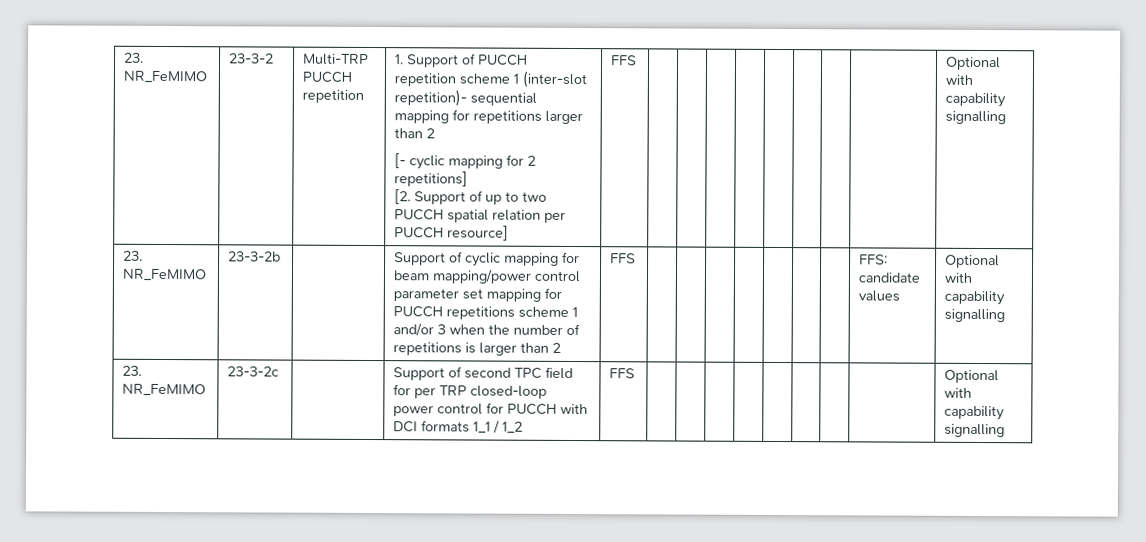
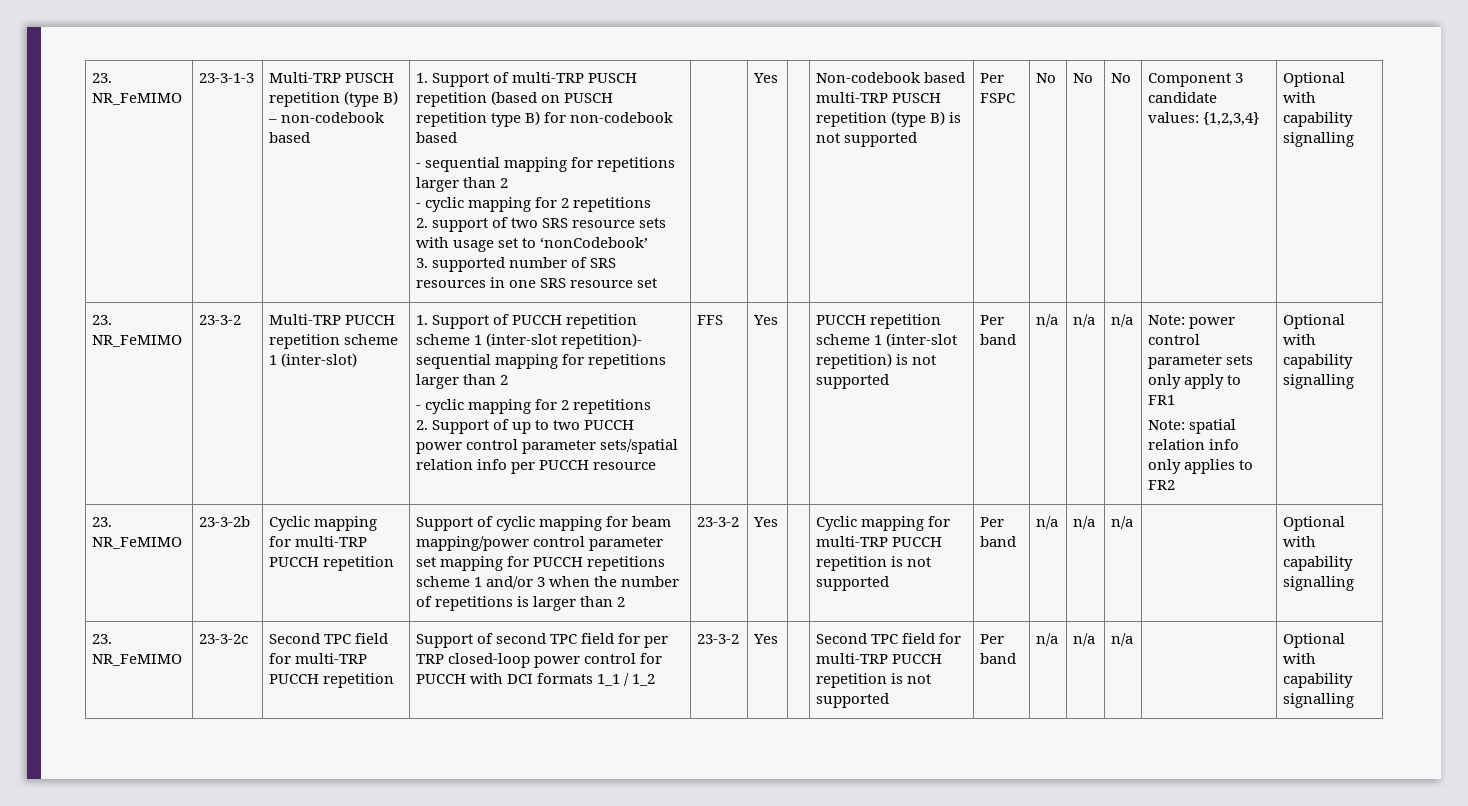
[124,52,145,63] [123,70,208,84] 23. NR_FeMIMO -> [92,73,113,83] [92,93,183,105] [199,73,255,83] [269,72,395,83] [269,91,399,107] [268,112,385,123] [269,132,311,143] [416,72,638,87] [416,91,614,107] [416,111,674,127] [416,132,458,143] [416,157,676,172] [416,177,509,192] [416,197,652,212] [416,217,667,232] [416,237,649,252] [416,257,617,272] [416,277,658,288] [753,73,779,83] [816,72,966,83] [816,92,942,103] [816,111,962,127] [816,132,918,147] [980,73,1005,83] [980,93,1016,103] [1036,73,1057,83] [1073,73,1094,83] [1111,73,1132,83] [1148,73,1244,87] [1148,92,1218,103] [1148,112,1260,126] [1283,72,1346,87] [1283,92,1317,103] [1283,112,1354,127] [1283,132,1355,147] [92,315,113,325] [92,335,183,347] 23. NR_FeMIMO | 23-3-1-3 | Multi-TRP PUSCH repetition (type B) – non-codebook based | 1. Support of multi-TRP PUSCH repetition (based on PUSCH repetition type B) for non-codebook based // - sequential mapping for repetitions larger than 2 // - cyclic mapping for 2 repetitions // 2. support of two SRS resource sets with usage set to ‘nonCodebook’ // 3. supported number of SRS resources in one SRS resource set | | Yes | | Non-codebook based multi-TRP PUSCH repetition (type B) is not supported | Per FSPC | No | No | No | Component 3 candidate values: {1,2,3,4} | Optional with capability signalling // 23. NR_FeMIMO
(365, 96) none -> [344,334,399,345] [269,353,358,367] scheme 1 (inter-slot)
[394,153,537,170] [394,171,469,187] [394,189,412,205] [- cyclic mapping for 2 repetitions] // [2. -> [416,399,652,414] [416,420,429,430] - cyclic mapping for 2 repetitions // 2.
[447,209,542,223] spatial relation -> [416,439,679,454] [416,459,508,470] power control parameter sets/spatial relation info
[447,225,510,241] [611,55,638,66] resource] | FFS | | | | | | | | -> [593,462,657,470] [697,315,724,325] [753,315,779,325] [816,314,942,329] [816,333,958,347] [816,353,937,369] [816,374,890,389] [980,315,1005,325] [980,334,1017,345] [1036,314,1059,327] [1073,314,1096,327] [1111,314,1134,327] [1148,315,1236,329] [1148,334,1201,345] [1148,355,1254,369] [1148,374,1242,389] [1148,395,1176,405] [1148,419,1237,434] [1148,439,1240,450] [1148,459,1254,474] [1148,480,1176,490] resource | FFS | Yes | | PUCCH repetition scheme 1 (inter-slot repetition) is not supported | Per band | n/a | n/a | n/a | Note: power control parameter sets only apply to FR1 // Note: spatial relation info only applies to FR2
(282, 256) none -> [269,516,378,531] [269,536,368,547] [269,556,395,571] Cyclic mapping for multi-TRP PUCCH repetition
[610,253,637,264] [859,254,889,265] [858,272,921,283] [858,290,901,302] FFS | | | | | | | | FFS: candidate values -> [697,517,740,527] [753,517,779,527] [816,516,951,531] [816,536,943,547] [816,556,932,571] [816,576,890,591] [980,517,1005,527] [980,536,1017,547] [1036,516,1059,529] [1073,516,1096,529] [1111,516,1134,529] 23-3-2 | Yes | | Cyclic mapping for multi-TRP PUCCH repetition is not supported | Per band | n/a | n/a | n/a |
(280, 371) none -> [269,633,389,644] [269,653,368,664] [269,673,395,688] Second TPC field for multi-TRP PUCCH repetition
[609,368,636,379] FFS | | | | | | | -> [697,634,740,644] [753,634,779,644] [816,633,962,644] [816,653,943,664] [816,673,932,688] [816,693,890,708] [980,634,1005,644] [980,653,1017,664] [1036,633,1059,646] [1073,633,1096,646] [1111,633,1134,646] 23-3-2 | Yes | | Second TPC field for multi-TRP PUCCH repetition is not supported | Per band | n/a | n/a | n/a

